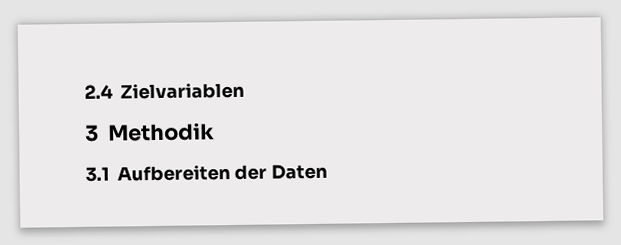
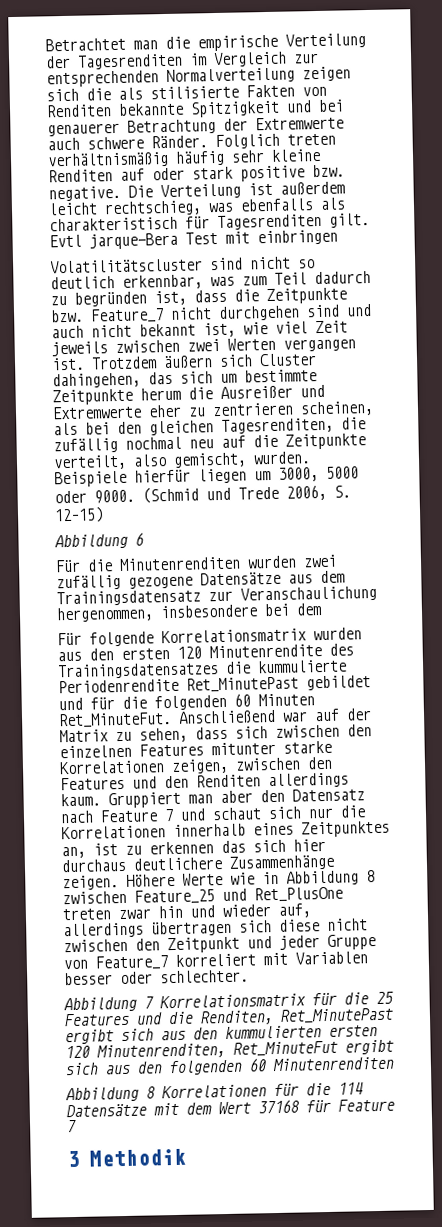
[84,82,245,100] [85,122,216,142] [85,163,329,182] 2.4 Zielvariablen // 3 Methodik // 3.1 Aufbereiten der Daten -> [45,33,366,52] [45,51,319,70] [46,66,351,88] [46,84,327,102] [46,99,344,118] [47,116,344,137] [47,133,336,151] [47,148,321,169] [48,164,345,183] [48,181,345,202] [48,197,346,217] [49,213,370,232] [49,229,338,250] [50,256,315,274] [50,270,371,290] [50,287,347,307] [50,303,372,324] [51,320,348,339] [51,337,356,357] [51,353,317,371] [52,369,317,389] [52,384,325,406] [52,400,374,420] [53,417,366,436] [53,433,366,454] [53,451,311,471] [54,466,359,488] [54,484,351,504] [54,506,104,524] [54,532,144,550] [55,554,337,573] [56,570,345,591] [56,585,377,607] [56,603,322,623] [57,627,362,647] [57,643,354,662] [57,659,347,680] [58,675,371,694] [58,693,315,711] [58,708,372,729] [59,724,372,743] [59,740,332,759] [59,756,333,775] [60,772,349,791] [60,788,365,809] [60,805,366,824] [61,820,390,840] [61,838,326,859] [61,854,335,873] [62,870,375,891] [62,886,343,905] [62,903,312,921] [63,918,368,939] [63,934,376,954] [63,951,368,971] [64,969,249,986] [63,991,394,1013] [64,1007,394,1027] [65,1025,378,1045] [65,1039,394,1060] [65,1056,395,1076] [65,1082,364,1103] [66,1098,395,1118] [66,1119,77,1133] [67,1148,187,1168] Betrachtet man die empirische Verteilung der Tagesrenditen im Vergleich zur entsprechenden Normalverteilung zeigen sich die als stilisierte Fakten von Renditen bekannte Spitzigkeit und bei genauerer Betrachtung der Extremwerte auch schwere Ränder. Folglich treten verhältnismäßig häufig sehr kleine Renditen auf oder stark positive bzw. negative. Die Verteilung ist außerdem leicht rechtschieg, was ebenfalls als charakteristisch für Tagesrenditen gilt. Evtl jarque-Bera Test mit einbringen // Volatilitätscluster sind nicht so deutlich erkennbar, was zum Teil dadurch zu begründen ist, dass die Zeitpunkte bzw. Feature_7 nicht durchgehen sind und auch nicht bekannt ist, wie viel Zeit jeweils zwischen zwei Werten vergangen ist. Trotzdem äußern sich Cluster dahingehen, das sich um bestimmte Zeitpunkte herum die Ausreißer und Extremwerte eher zu zentrieren scheinen, als bei den gleichen Tagesrenditen, die zufällig nochmal neu auf die Zeitpunkte verteilt, also gemischt, wurden. Beispiele hierfür liegen um 3000, 5000 oder 9000. (Schmid und Trede 2006, S. 12–15) // Abbildung 6 // Für die Minutenrenditen wurden zwei zufällig gezogene Datensätze aus dem Trainingsdatensatz zur Veranschaulichung hergenommen, insbesondere bei dem // Für folgende Korrelationsmatrix wurden aus den ersten 120 Minutenrendite des Trainingsdatensatzes die kummulierte Periodenrendite Ret_MinutePast gebildet und für die folgenden 60 Minuten Ret_MinuteFut. Anschließend war auf der Matrix zu sehen, dass sich zwischen den einzelnen Features mitunter starke Korrelationen zeigen, zwischen den Features und den Renditen allerdings kaum. Gruppiert man aber den Datensatz nach Feature 7 und schaut sich nur die Korrelationen innerhalb eines Zeitpunktes an, ist zu erkennen das sich hier durchaus deutlichere Zusammenhänge zeigen. Höhere Werte wie in Abbildung 8 zwischen Feature_25 und Ret_PlusOne treten zwar hin und wieder auf, allerdings übertragen sich diese nicht zwischen den Zeitpunkt und jeder Gruppe von Feature_7 korreliert mit Variablen besser oder schlechter. // Abbildung 7 Korrelationsmatrix für die 25 Features und die Renditen, Ret_MinutePast ergibt sich aus den kummulierten ersten 120 Minutenrenditen, Ret_MinuteFut ergibt sich aus den folgenden 60 Minutenrenditen // Abbildung 8 Korrelationen für die 114 Datensätze mit dem Wert 37168 für Feature 7 // 3 Methodik

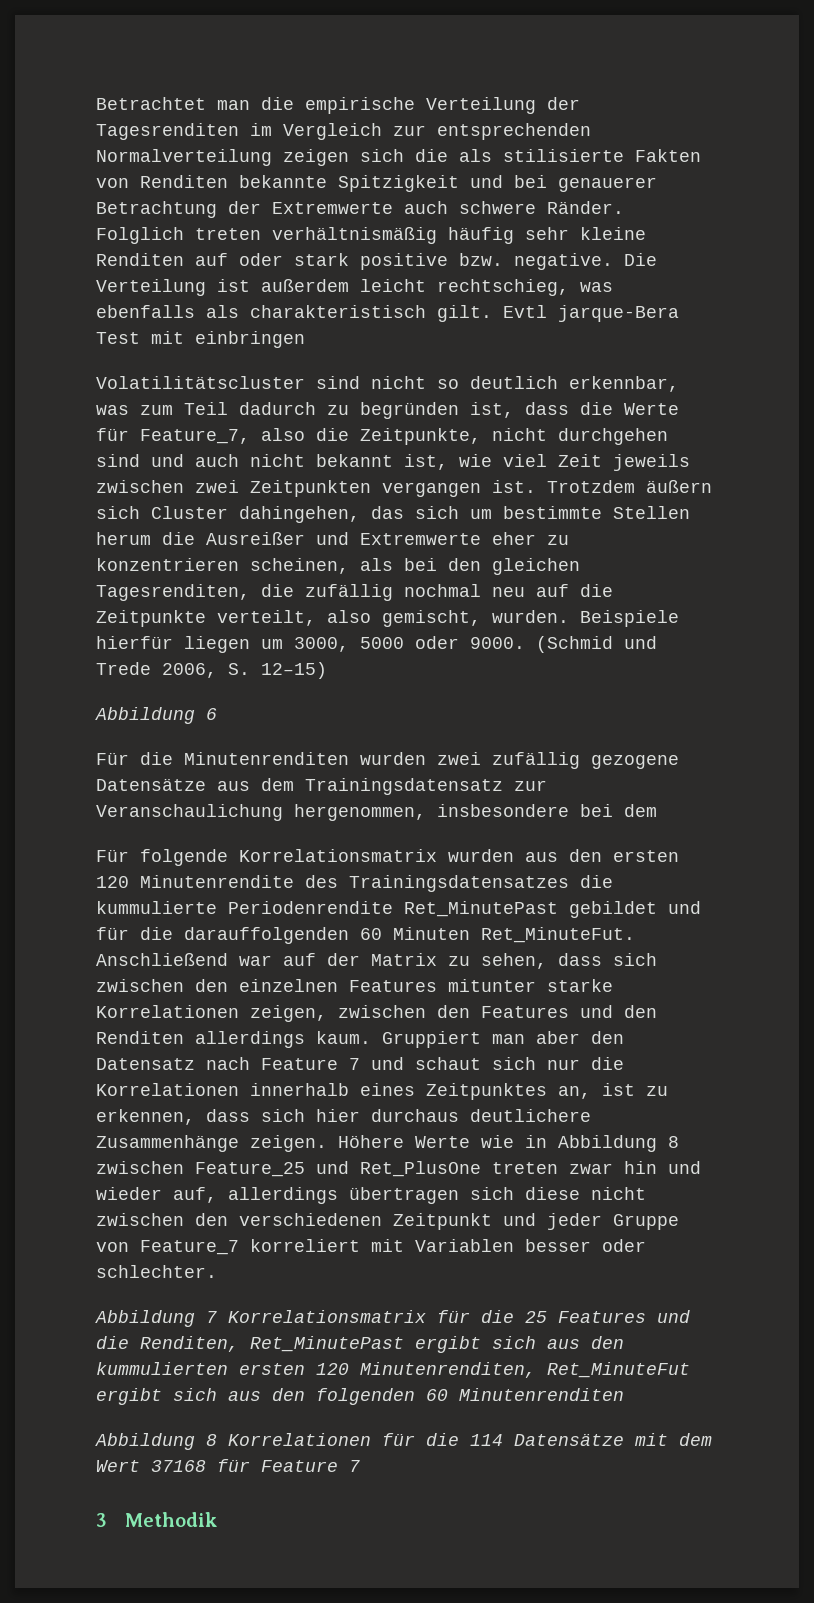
[185,213,322,230] für Tagesrenditen -> (426, 311) none
[266,287,347,305] [50,308,164,324] Zeitpunkte bzw. Feature_7 -> [624,403,679,415] [96,428,481,445] Werte für Feature_7, also die Zeitpunkte,
[227,337,276,351] Werten -> [250,480,371,497] Zeitpunkten
[52,388,133,406] Zeitpunkte -> [613,506,690,519] Stellen
[212,402,294,417] zentrieren -> [96,558,239,571] konzentrieren
[154,694,227,711] folgenden -> [184,927,349,944] darauffolgenden
[149,840,246,855] erkennen das -> [96,1109,250,1125] erkennen, dass
(160, 944) none -> [239,1213,382,1226] verschiedenen

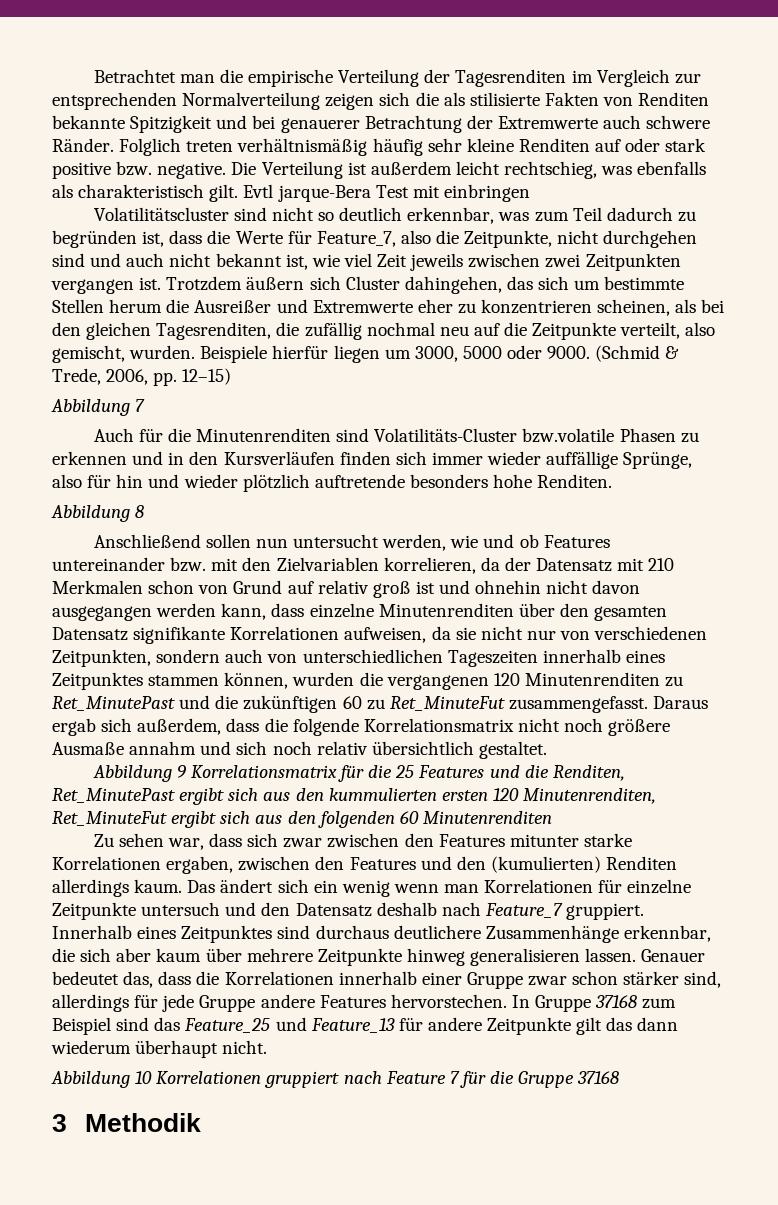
[624,636,657,649] [96,662,327,679] [95,707,217,724] [96,752,679,769] [96,778,547,795] [96,804,657,821] [96,849,679,866] [96,875,613,892] [96,901,701,918] [96,927,635,944] [96,953,657,969] [96,979,613,992] [96,1005,657,1022] [96,1031,624,1048] [96,1057,624,1070] [96,1083,668,1100] [96,1109,591,1125] [96,1135,679,1152] [96,1161,701,1177] [96,1187,646,1204] [96,1213,679,1230] [96,1239,646,1255] [96,1265,217,1278] [95,1310,217,1327] und Trede 2006, S. 12–15) // Abbildung 6 // Für die Minutenrenditen wurden zwei zufällig gezogene Datensätze aus dem Trainingsdatensatz zur Veranschaulichung hergenommen, insbesondere bei dem // Für folgende Korrelationsmatrix wurden aus den ersten 120 Minutenrendite des Trainingsdatensatzes die kummulierte Periodenrendite Ret_MinutePast gebildet und für die darauffolgenden 60 Minuten Ret_MinuteFut. Anschließend war auf der Matrix zu sehen, dass sich zwischen den einzelnen Features mitunter starke Korrelationen zeigen, zwischen den Features und den Renditen allerdings kaum. Gruppiert man aber den Datensatz nach Feature 7 und schaut sich nur die Korrelationen innerhalb eines Zeitpunktes an, ist zu erkennen, dass sich hier durchaus deutlichere Zusammenhänge zeigen. Höhere Werte wie in Abbildung 8 zwischen Feature_25 und Ret_PlusOne treten zwar hin und wieder auf, allerdings übertragen sich diese nicht zwischen den verschiedenen Zeitpunkt und jeder Gruppe von Feature_7 korreliert mit Variablen besser oder schlechter. // Abbildung 7 -> [665,346,680,359] [52,368,232,386] [51,399,146,416] [93,428,699,443] [52,451,693,469] [52,474,613,492] [51,505,145,522] [93,534,610,551] [52,557,675,574] [52,580,641,598] [52,603,668,621] [52,626,708,644] [52,649,665,667] [52,672,684,690] [52,695,709,713] [52,718,671,736] [52,741,547,759] [92,765,186,782] & Trede, 2006, pp. 12–15) // Abbildung 7 // Auch für die Minutenrenditen sind Volatilitäts-Cluster bzw.volatile Phasen zu erkennen und in den Kursverläufen finden sich immer wieder auffällige Sprünge, also für hin und wieder plötzlich auftretende besonders hohe Renditen. // Abbildung 8 // Anschließend sollen nun untersucht werden, wie und ob Features untereinander bzw. mit den Zielvariablen korrelieren, da der Datensatz mit 210 Merkmalen schon von Grund auf relativ groß ist und ohnehin nicht davon ausgegangen werden kann, dass einzelne Minutenrenditen über den gesamten Datensatz signifikante Korrelationen aufweisen, da sie nicht nur von verschiedenen Zeitpunkten, sondern auch von unterschiedlichen Tageszeiten innerhalb eines Zeitpunktes stammen können, wurden die vergangenen 120 Minutenrenditen zu Ret_MinutePast und die zukünftigen 60 zu Ret_MinuteFut zusammengefasst. Daraus ergab sich außerdem, dass die folgende Korrelationsmatrix nicht noch größere Ausmaße annahm und sich noch relativ übersichtlich gestaltet. // Abbildung 9
[95,1433,712,1450] [96,1459,360,1472] Abbildung 8 Korrelationen für die 114 Datensätze mit dem Wert 37168 für Feature 7 -> [93,833,632,850] [52,856,678,874] [52,879,692,897] [52,902,645,920] [52,925,711,943] [52,948,706,966] [52,971,722,989] [52,994,677,1012] [52,1017,679,1035] [51,1040,268,1058] [51,1071,620,1088] Zu sehen war, dass sich zwar zwischen den Features mitunter starke Korrelationen ergaben, zwischen den Features und den (kumulierten) Renditen allerdings kaum. Das ändert sich ein wenig wenn man Korrelationen für einzelne Zeitpunkte untersuch und den Datensatz deshalb nach Feature_7 gruppiert. Innerhalb eines Zeitpunktes sind durchaus deutlichere Zusammenhänge erkennbar, die sich aber kaum über mehrere Zeitpunkte hinweg generalisieren lassen. Genauer bedeutet das, dass die Korrelationen innerhalb einer Gruppe zwar schon stärker sind, allerdings für jede Gruppe andere Features hervorstechen. In Gruppe 37168 zum Beispiel sind das Feature_25 und Feature_13 für andere Zeitpunkte gilt das dann wiederum überhaupt nicht. // Abbildung 10 Korrelationen gruppiert nach Feature 7 für die Gruppe 37168

